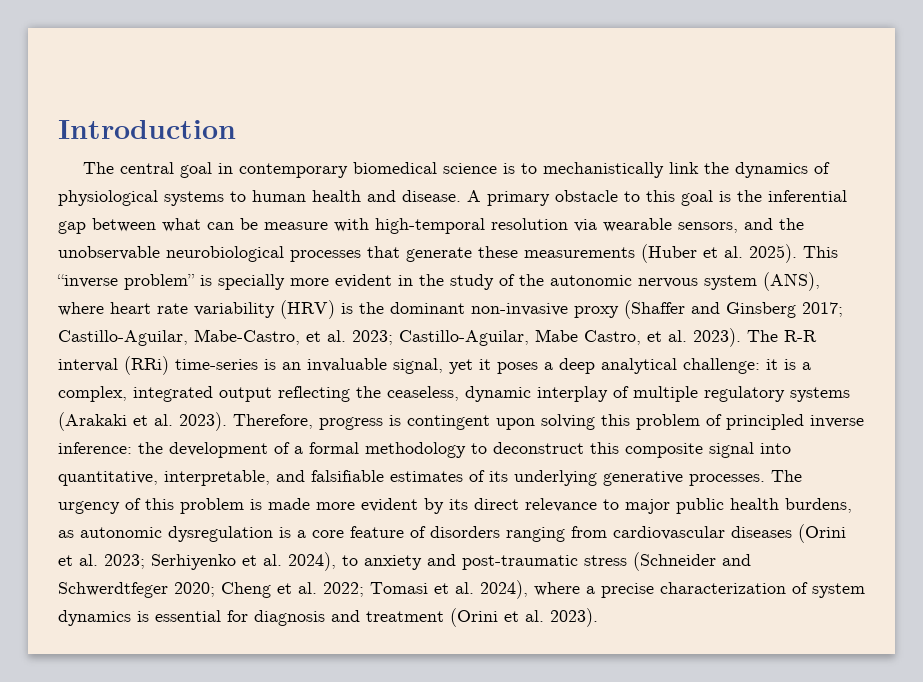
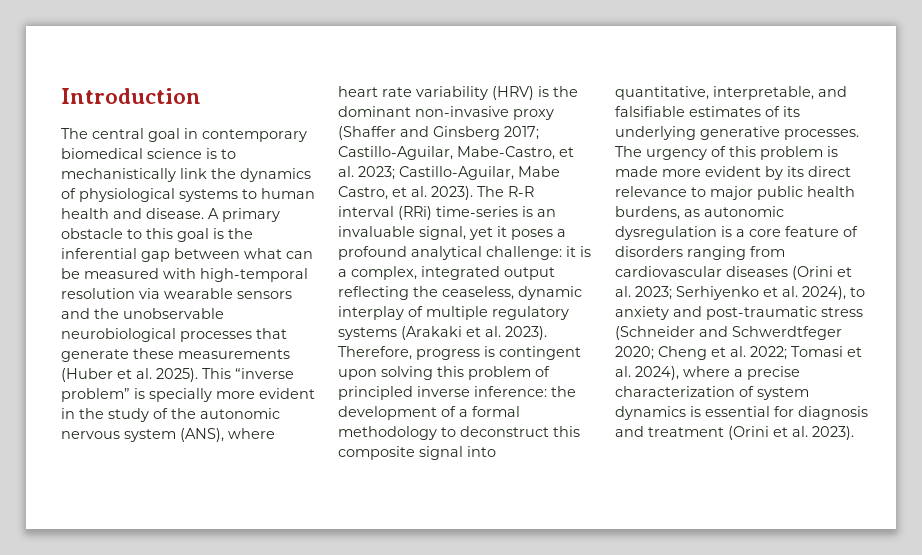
[264,222,328,230] measure -> [84,268,159,279] measured
[678,222,738,233] sensors, -> [237,291,292,299] sensors
[559,358,595,374] deep -> [338,246,407,260] profound

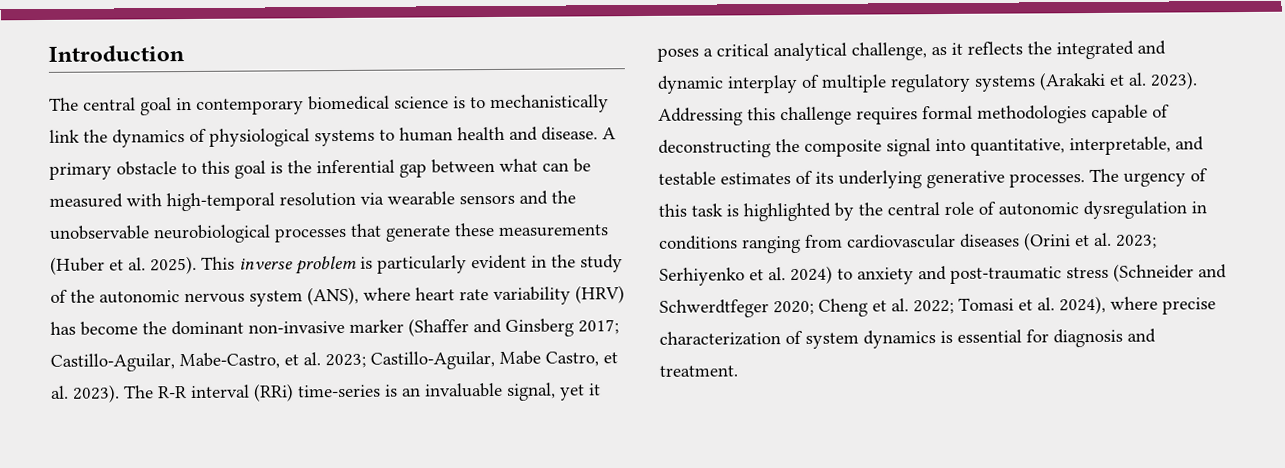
[235,368,294,379] [61,388,255,402] “inverse problem” is specially more -> [239,255,467,275] inverse problem is particularly
[538,86,549,97] is -> [50,321,138,336] has become
[513,109,554,120] proxy -> [349,319,404,333] marker
[338,246,591,260] [338,266,555,280] [338,286,514,300] profound analytical challenge: it is a complex, integrated output reflecting the ceaseless, -> [716,40,1166,62] critical analytical challenge, as it reflects the integrated and
[338,346,581,360] [338,366,550,380] [338,386,576,400] [338,406,520,420] [338,426,580,440] Therefore, progress is contingent upon solving this problem of principled inverse inference: the development of a formal methodology to deconstruct this -> [658,104,1170,126] [658,138,800,158] Addressing this challenge requires formal methodologies capable of deconstructing the
[615,106,685,117] falsifiable -> [658,171,716,186] testable
[760,146,838,160] [615,166,851,180] [615,186,855,200] [615,206,784,220] [615,226,858,240] [615,246,683,257] problem is made more evident by its direct relevance to major public health burdens, as autonomic dysregulation is a core feature of disorders -> [691,200,1207,222] [659,235,738,250] task is highlighted by the central role of autonomic dysregulation in conditions
[802,286,846,300] 2024), -> [790,265,833,285] 2024)
[734,369,743,377] a -> (1158, 303) none
[648,426,854,440] treatment (Orini et al. 2023). -> [659,365,738,377] treatment.

